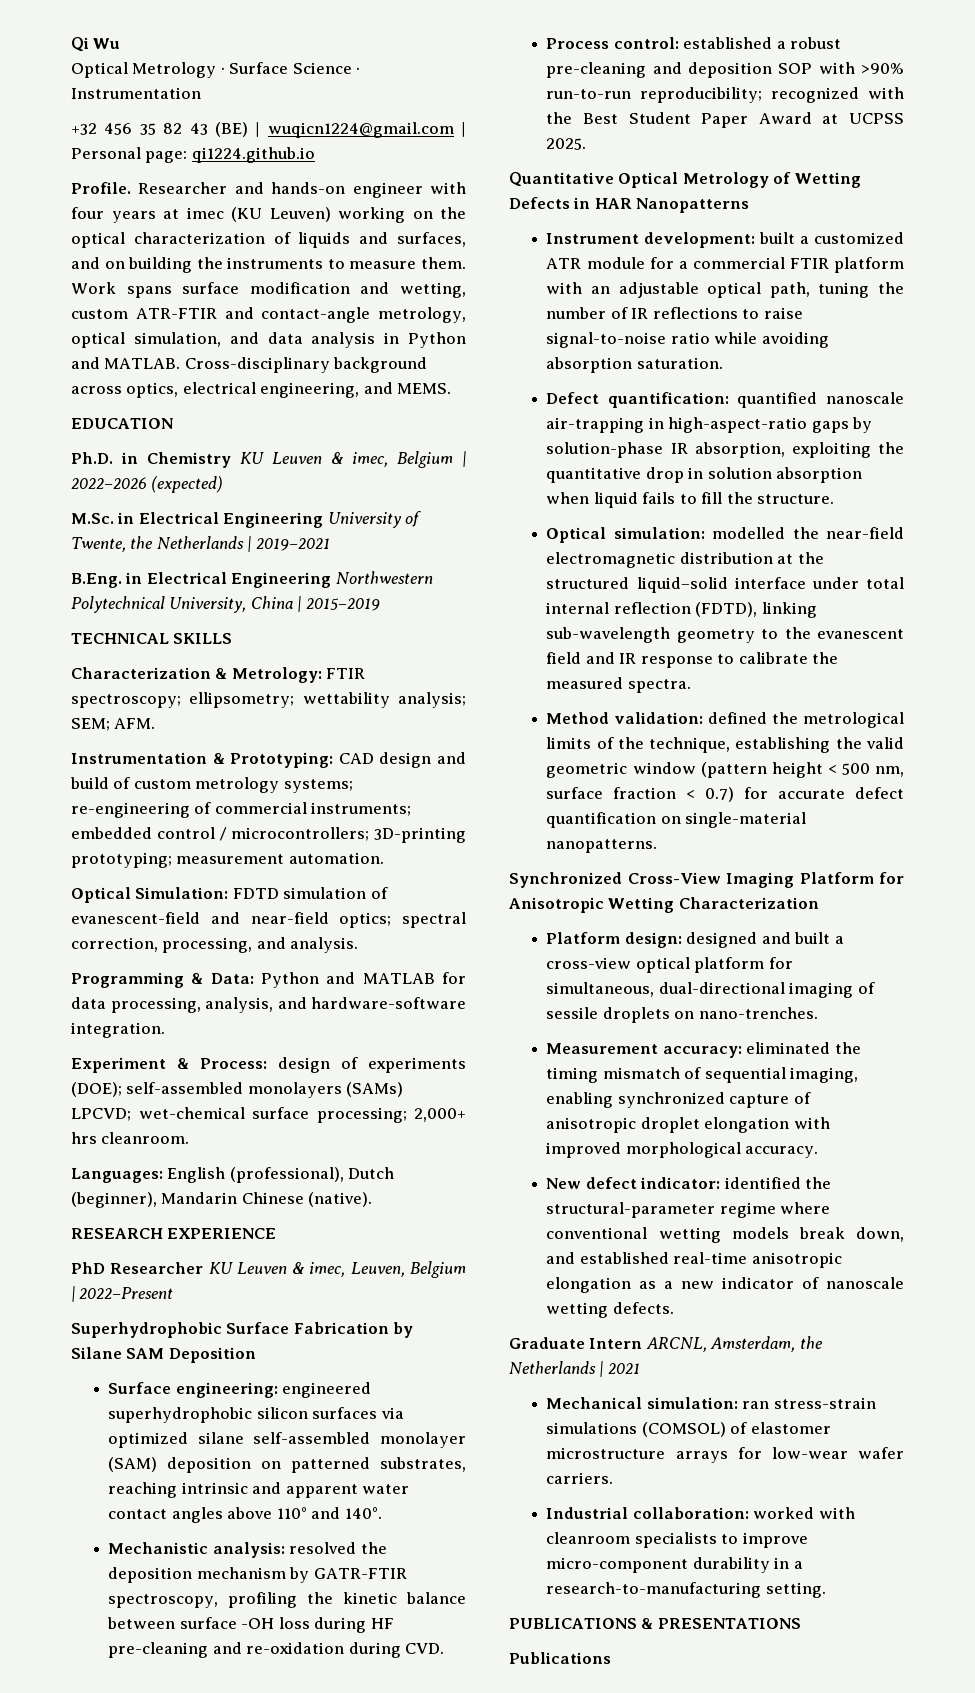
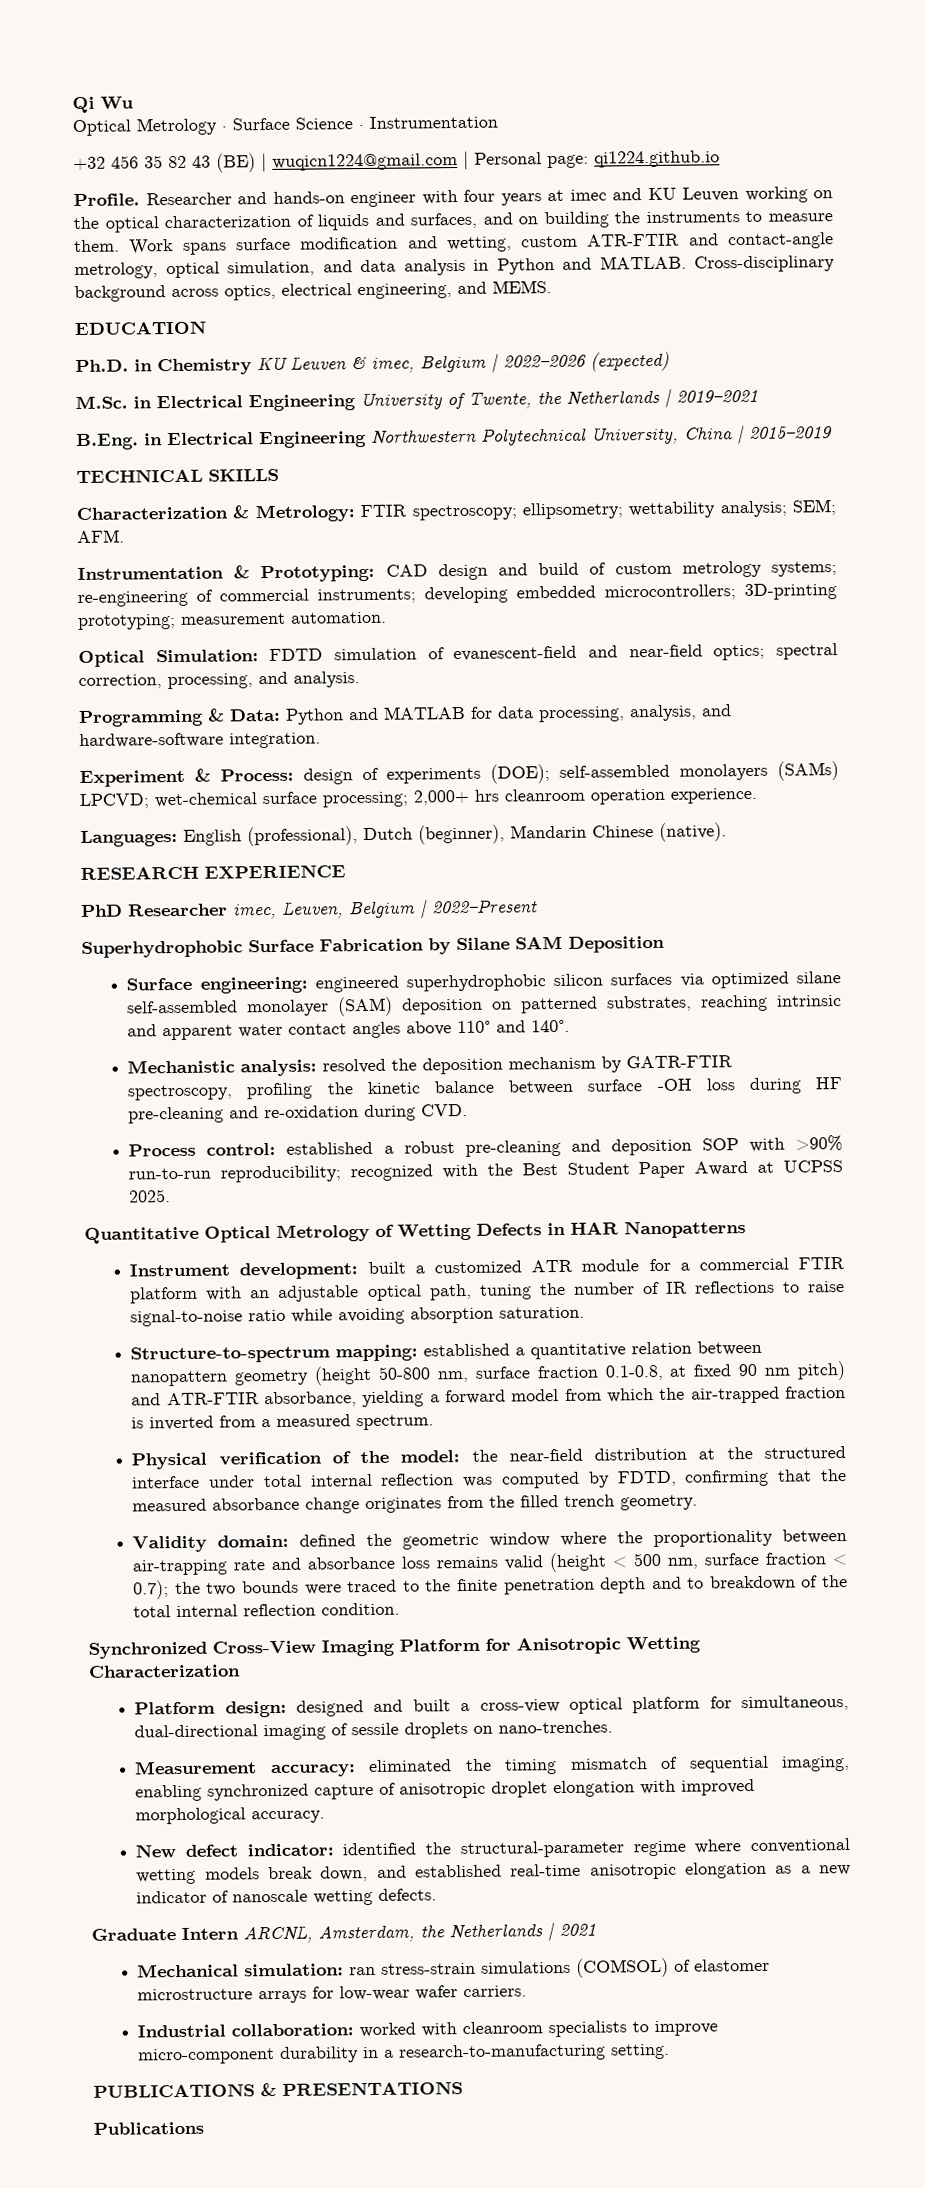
[231,207,331,222] (KU Leuven) -> [612,187,739,202] and KU Leuven
[71,827,227,841] embedded control / -> [424,585,596,604] developing embedded
[101,1132,190,1144] cleanroom. -> [504,787,757,805] cleanroom operation experience.
[208,1262,305,1274] KU Leuven & -> (228, 910) none
[546,392,904,408] [546,417,873,433] [546,442,904,458] [546,467,863,483] [546,492,835,508] [546,527,786,543] Defect quantification: quantified nanoscale air-trapping in high-aspect-ratio gaps by solution-phase IR absorption, exploiting the quantitative drop in solution absorption when liquid fails to fill the structure. // Optical simulation: modelled -> [130,1340,763,1364] [130,1361,846,1387] [131,1385,847,1408] [131,1414,435,1431] [131,1450,461,1470] Structure-to-spectrum mapping: established a quantitative relation between nanopattern geometry (height 50-800 nm, surface fraction 0.1-0.8, at fixed 90 nm pitch) and ATR-FTIR absorbance, yielding a forward model from which the air-trapped fraction is inverted from a measured spectrum. // Physical verification of the model:
[546,552,676,568] electromagnetic -> (583, 1455) none
[636,577,728,593] liquid–solid -> (846, 1452) none
[695,602,817,618] [546,627,904,643] [546,652,839,668] [546,677,691,693] [546,712,904,728] [546,737,904,753] [546,762,823,778] (FDTD), linking sub-wavelength geometry to the evanescent field and IR response to calibrate the measured spectra. // Method validation: defined the metrological limits of the technique, establishing the valid geometric window (pattern height -> [463,1468,848,1489] [132,1494,699,1514] [132,1529,847,1553] [132,1552,608,1576] was computed by FDTD, confirming that the measured absorbance change originates from the filled trench geometry. // Validity domain: defined the geometric window where the proportionality between air-trapping rate and absorbance loss remains valid (height
[705,787,904,802] [546,812,807,828] [546,839,658,853] 0.7) for accurate defect quantification on single-material nanopatterns. -> [133,1574,849,1600] [133,1602,401,1618] 0.7); the two bounds were traced to the finite penetration depth and to breakdown of the total internal reflection condition.

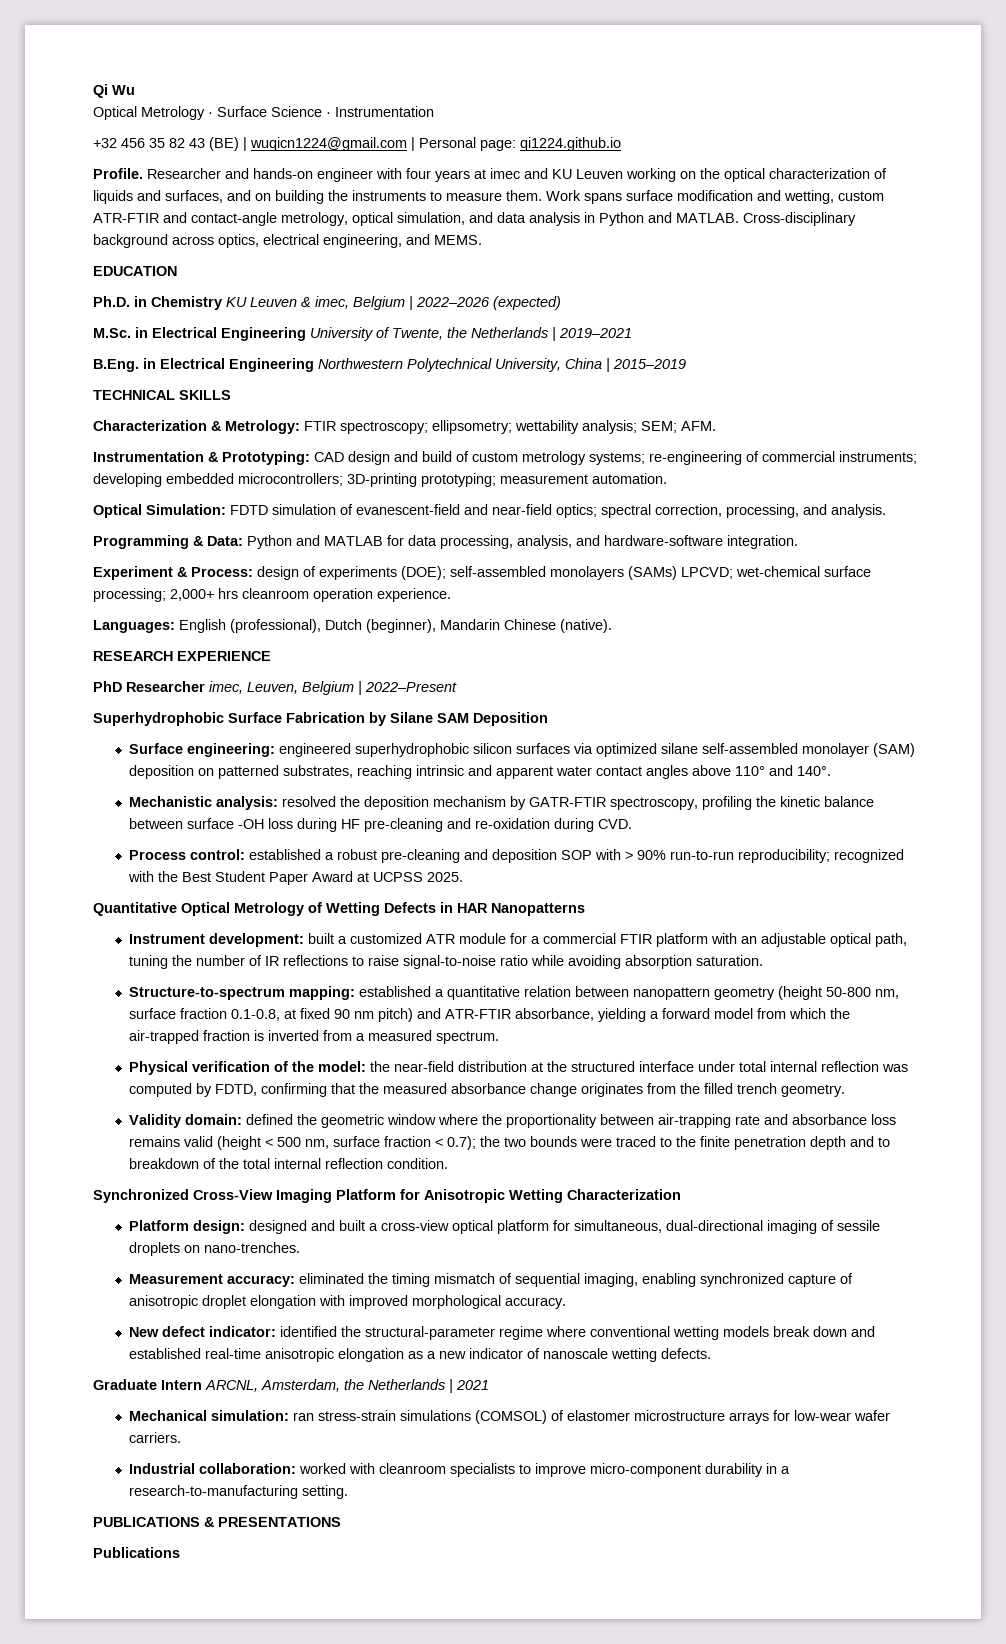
[795,1135,843,1152] >90% -> [624,850,666,860] > 90%
[320,1866,369,1882] down, -> [812,1326,847,1337] down

